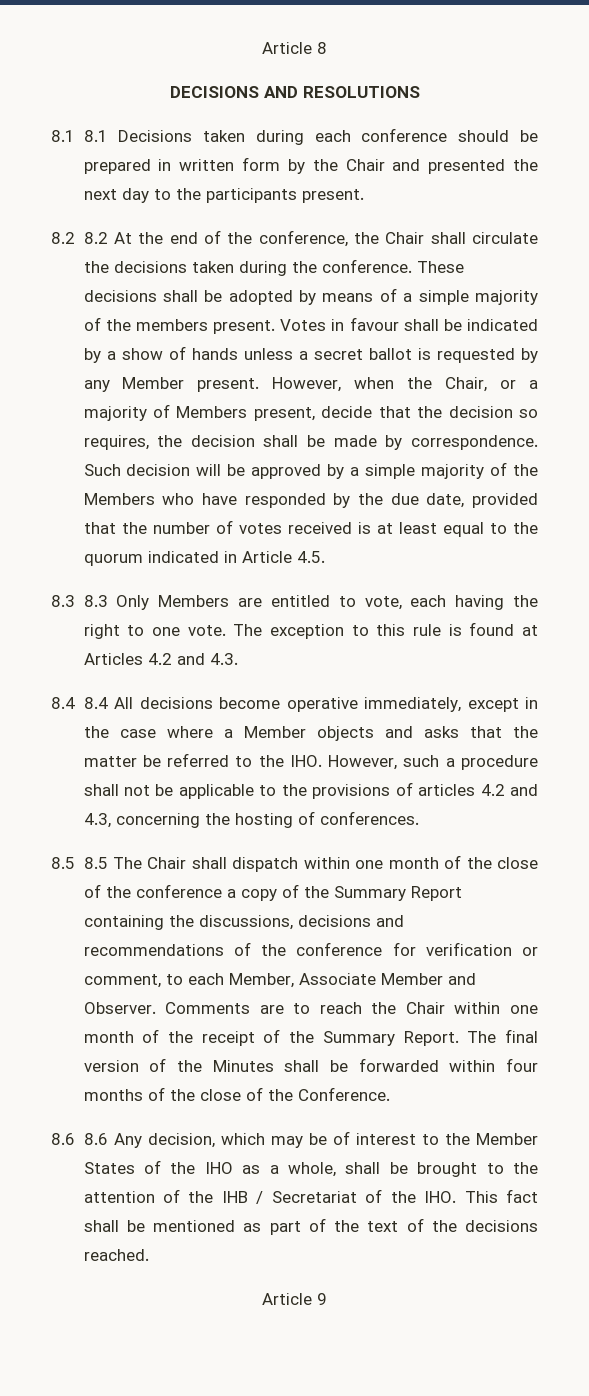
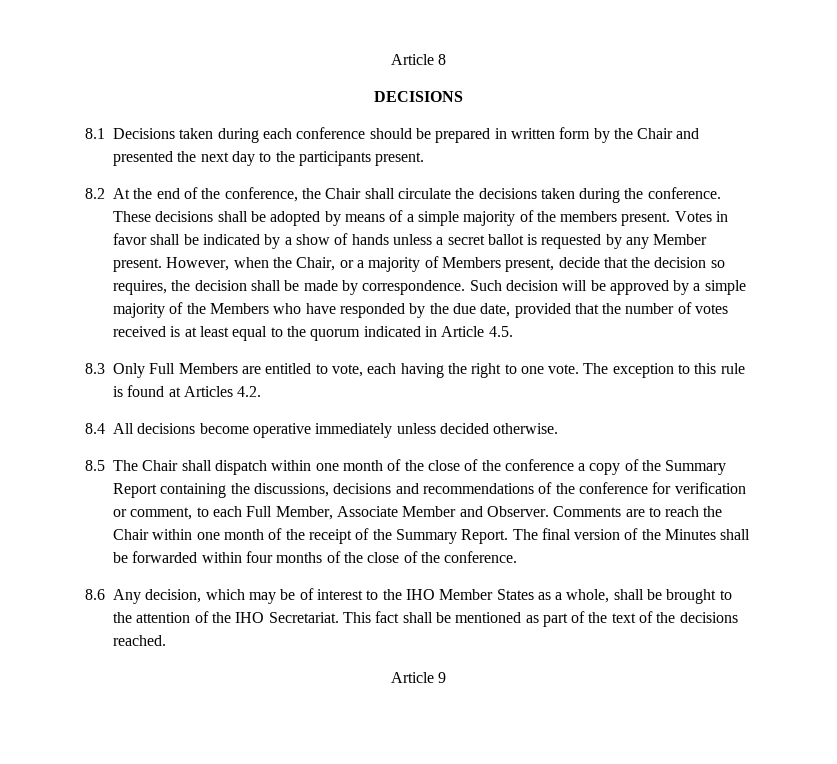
[263,86,420,98] [51,130,108,142] AND RESOLUTIONS // 8.1 8.1 -> [85,128,105,139] // 8.1
[83,232,108,244] 8.2 -> (105, 193) none
[349,317,399,331] favour -> [113,233,147,245] favor
[83,595,150,610] 8.3 Only -> [113,363,176,378] Only Full
[147,653,238,665] [51,697,108,709] 4.2 and 4.3. // 8.4 8.4 -> [237,386,262,397] [85,423,105,434] 4.2. // 8.4
[364,697,538,712] [83,726,538,741] [83,753,538,770] [83,782,538,799] [83,811,419,828] [51,857,108,869] immediately, except in the case where a Member objects and asks that the matter be referred to the IHO. However, such a procedure shall not be applicable to the provisions of articles 4.2 and 4.3, concerning the hosting of conferences. // 8.5 8.5 -> [315,423,559,438] [85,460,105,471] immediately unless decided otherwise. // 8.5
(224, 979) none -> [246,506,273,517] Full
[297,1087,390,1101] [51,1133,108,1145] Conference. // 8.6 8.6 -> [444,551,518,563] [85,589,105,600] conference. // 8.6
(470, 1139) none -> [405,589,435,600] IHO
[143,1160,233,1174] of the IHO -> (534, 594) none
[221,1189,457,1204] IHB / Secretariat of the IHO. -> [235,612,339,623] IHO Secretariat.

